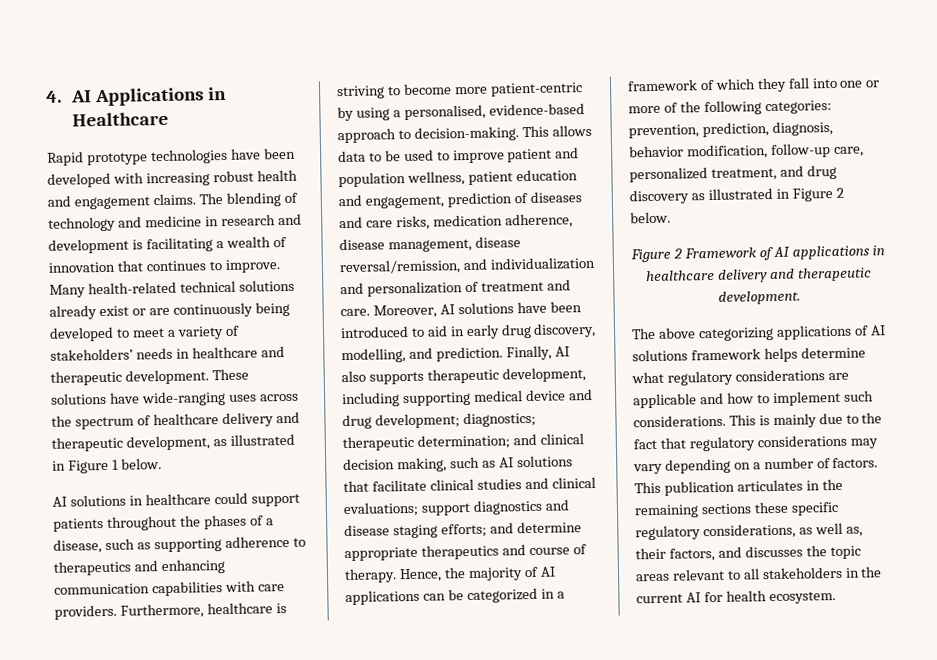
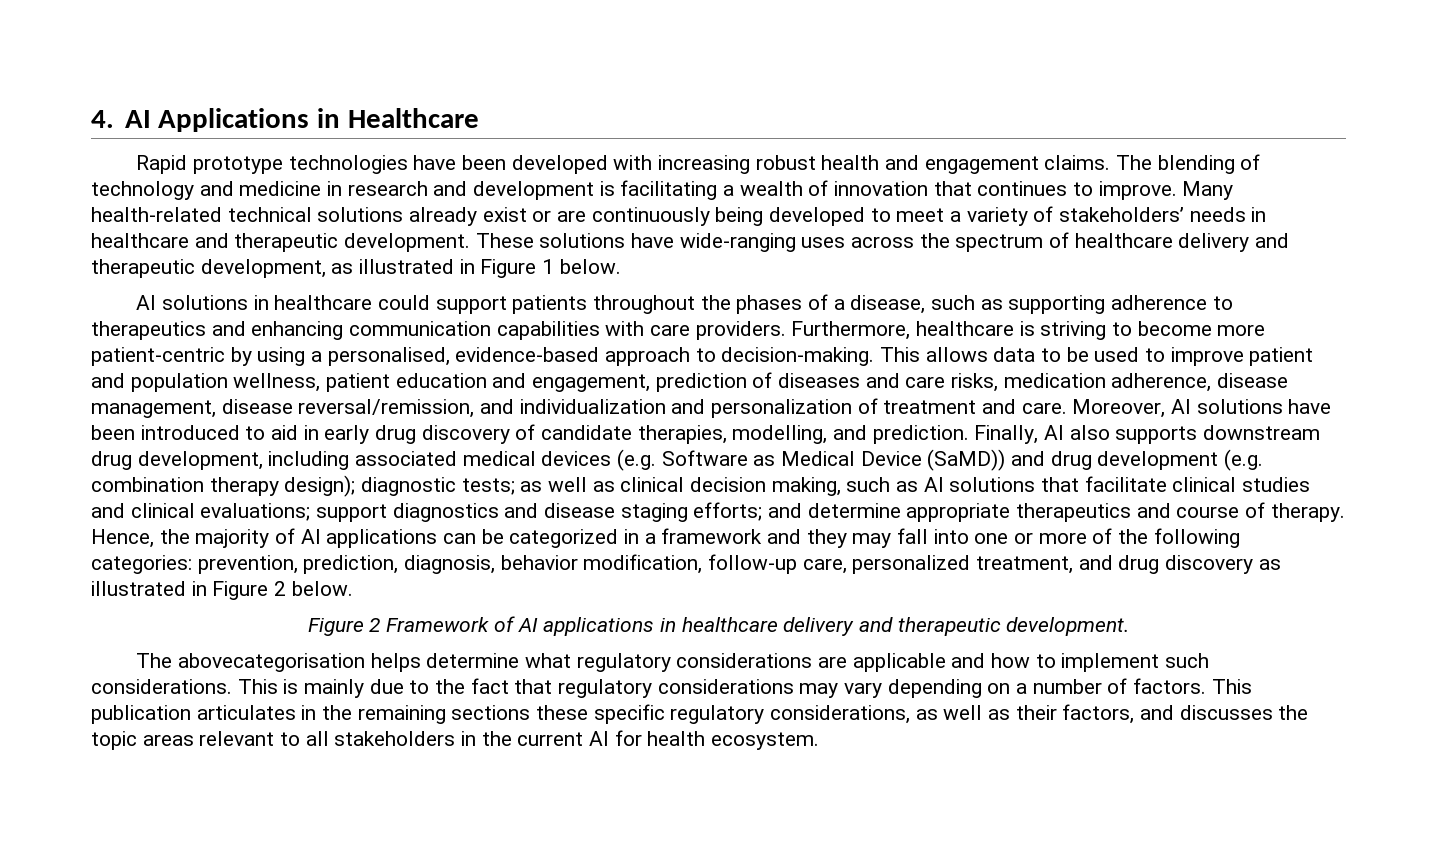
[533,322,597,338] discovery, -> [421,424,727,444] discovery of candidate therapies,
[426,367,586,384] [342,388,593,408] [342,411,536,430] [342,433,537,452] therapeutic development, including supporting medical device and drug development; diagnostics; therapeutic determination; and -> [1203,425,1321,440] [91,449,1264,471] [91,475,615,497] downstream drug development, including associated medical devices (e.g. Software as Medical Device (SaMD)) and drug development (e.g. combination therapy design); diagnostic tests; as well as
[699,77,787,93] of which they -> [767,529,892,548] and they may
[657,324,886,342] [632,348,761,362] above categorizing applications of AI solutions framework -> [177,653,365,672] abovecategorisation
[845,526,863,537] as, -> [988,709,1011,720] as

